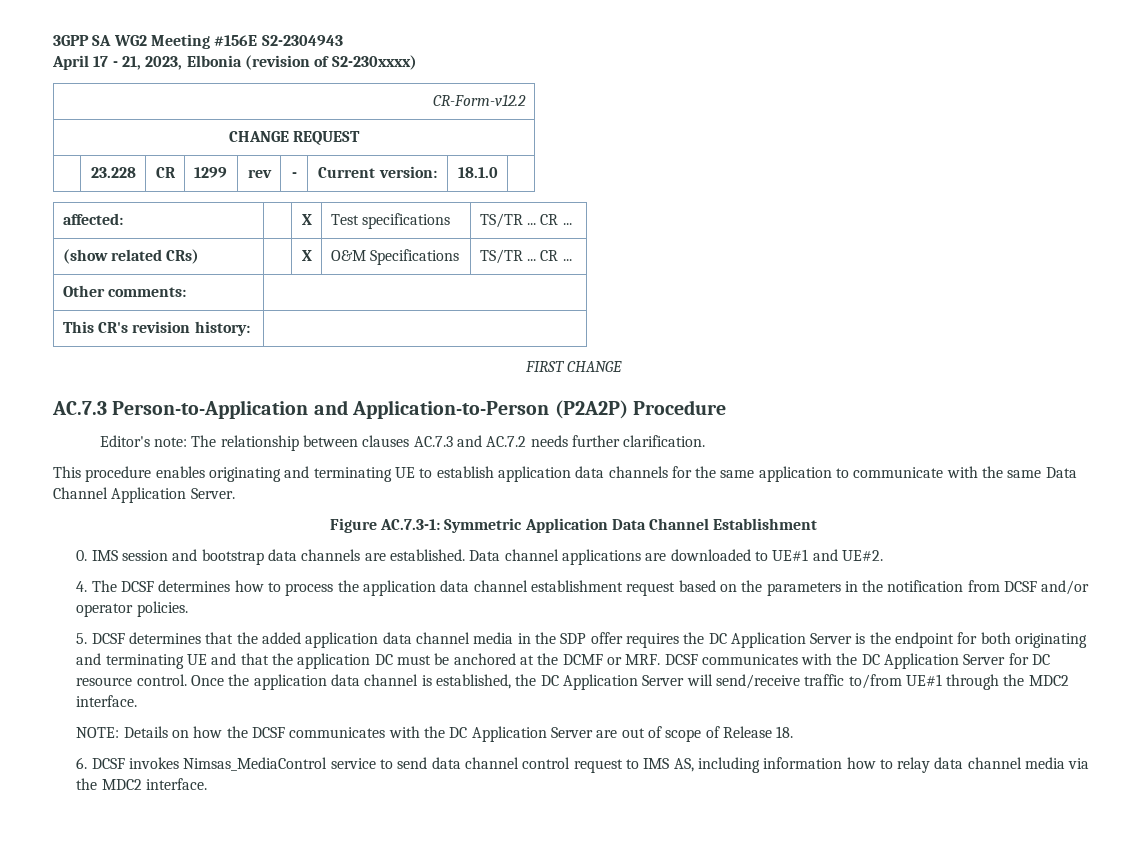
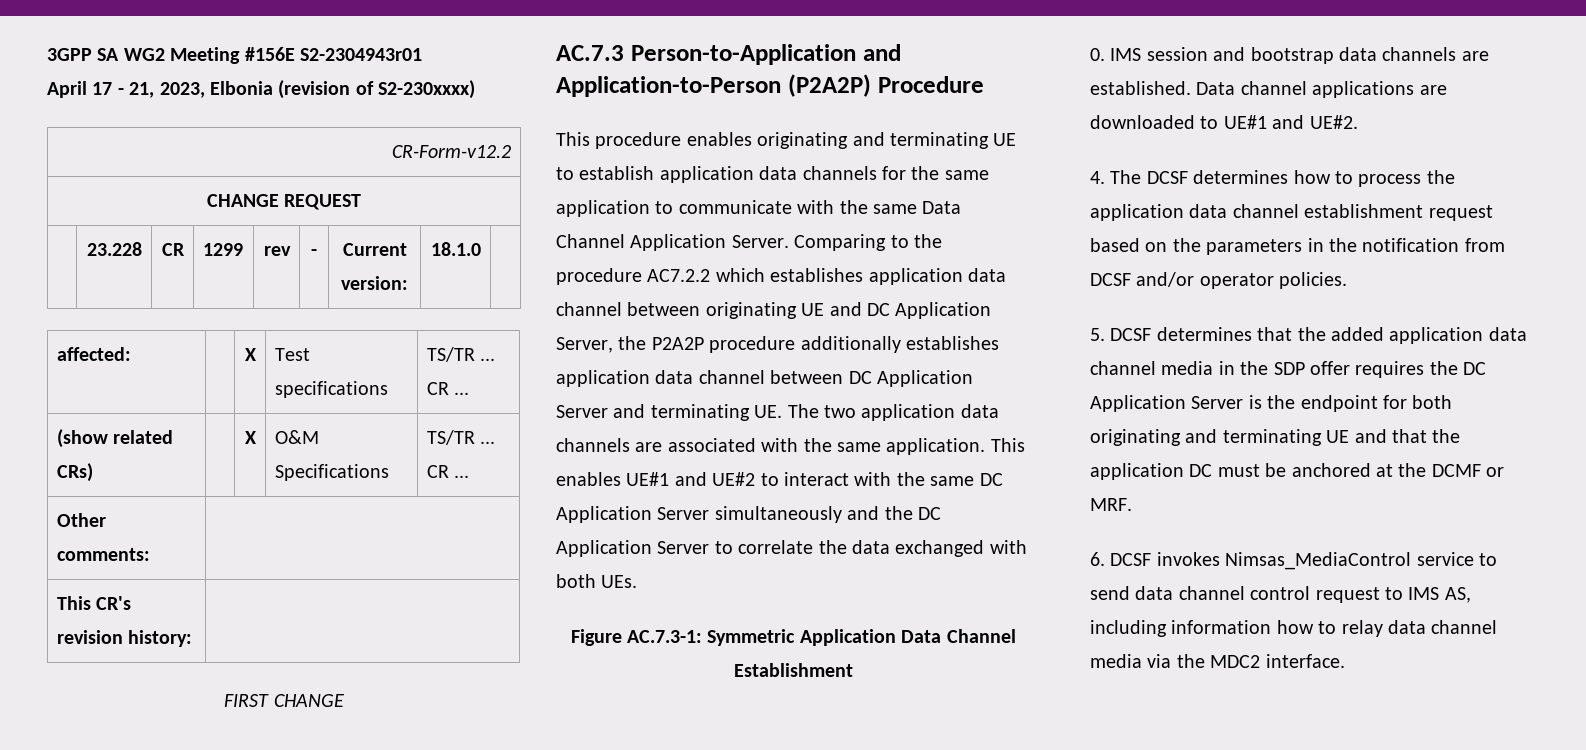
[261,35,343,46] S2-2304943 -> [300,48,422,61] S2-2304943r01
[99,435,706,451] // Editor's note: The relationship between clauses AC.7.3 and AC.7.2 needs further clarification. -> (984, 84) none
(235, 493) none -> [794,234,942,251] [556,268,1006,285] [556,302,992,319] [556,336,999,353] [556,370,973,387] [556,404,999,421] [556,438,1025,455] [556,472,1003,486] [556,506,941,523] [556,540,1027,557] [556,574,638,588] Comparing to the procedure AC7.2.2 which establishes application data channel between originating UE and DC Application Server, the P2A2P procedure additionally establishes application data channel between DC Application Server and terminating UE. The two application data channels are associated with the same application. This enables UE#1 and UE#2 to interact with the same DC Application Server simultaneously and the DC Application Server to correlate the data exchanged with both UEs.
[664,653,1051,669] [76,674,1069,690] [76,695,138,707] [76,726,794,742] DCSF communicates with the DC Application Server for DC resource control. Once the application data channel is established, the DC Application Server will send/receive traffic to/from UE#1 through the MDC2 interface. // NOTE: Details on how the DCSF communicates with the DC Application Server are out of scope of Release 18. -> (1133, 504) none

